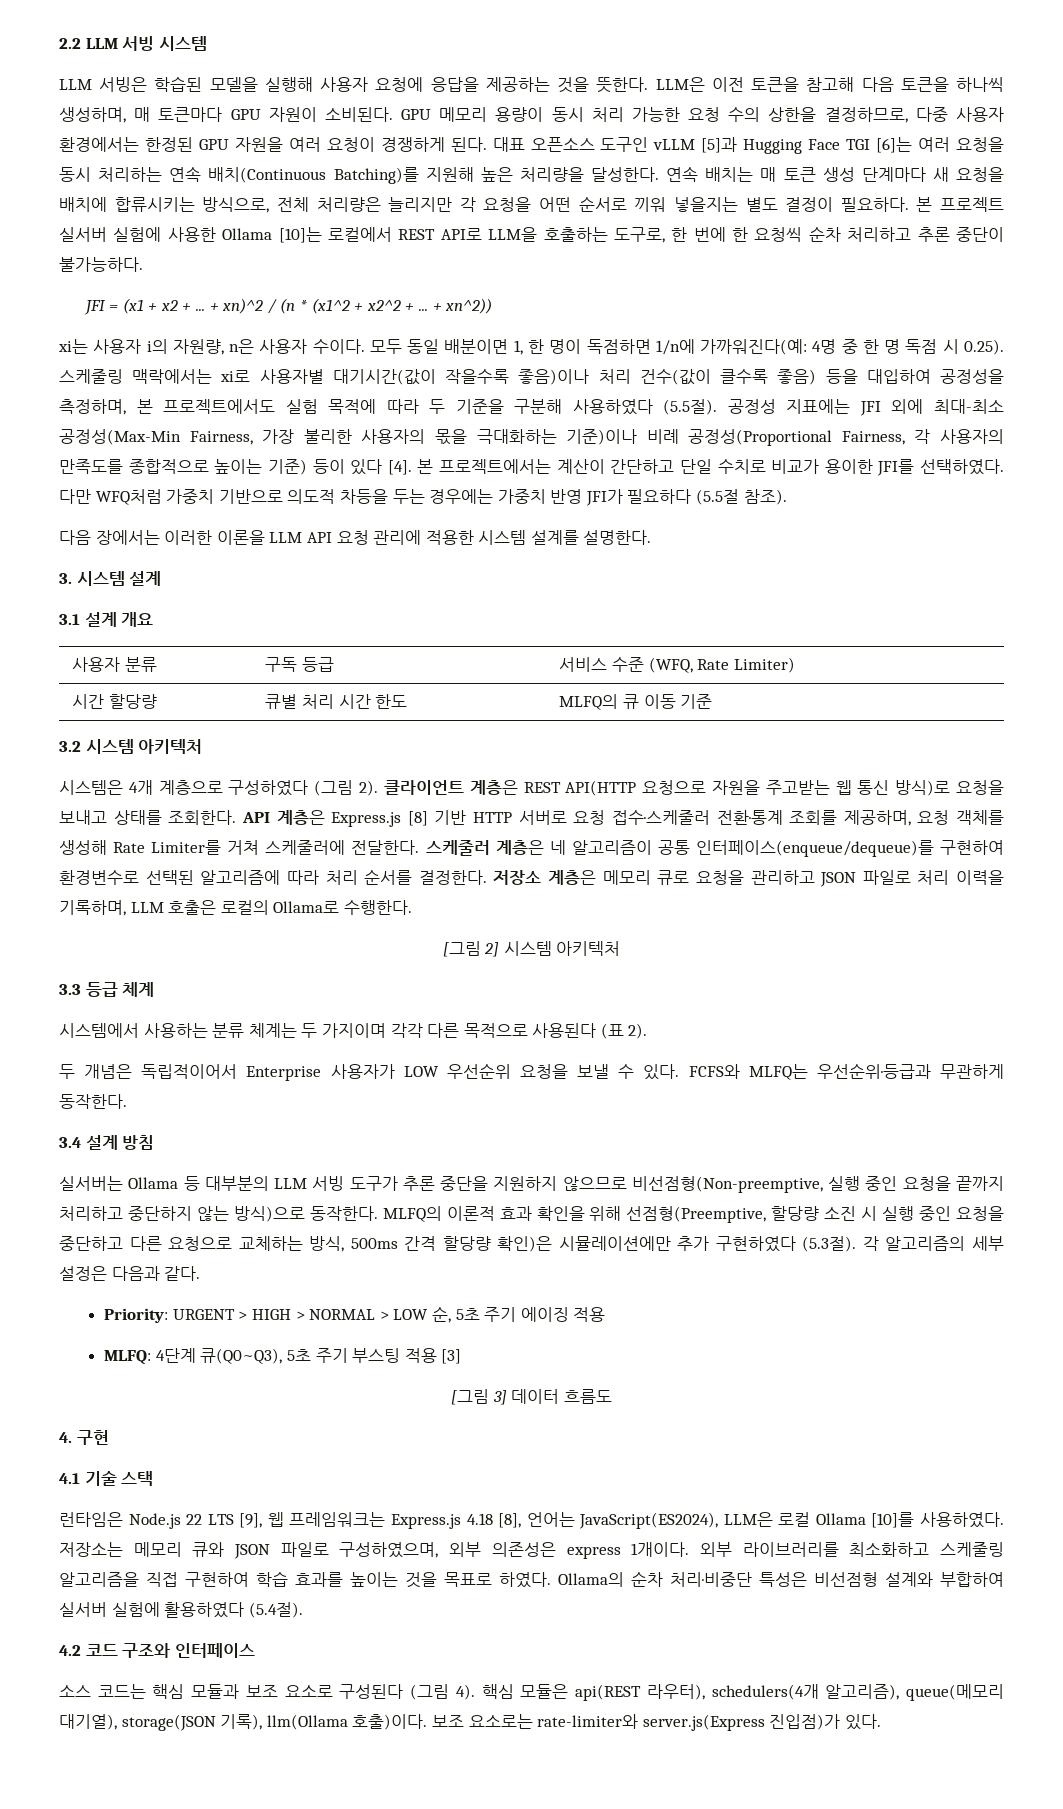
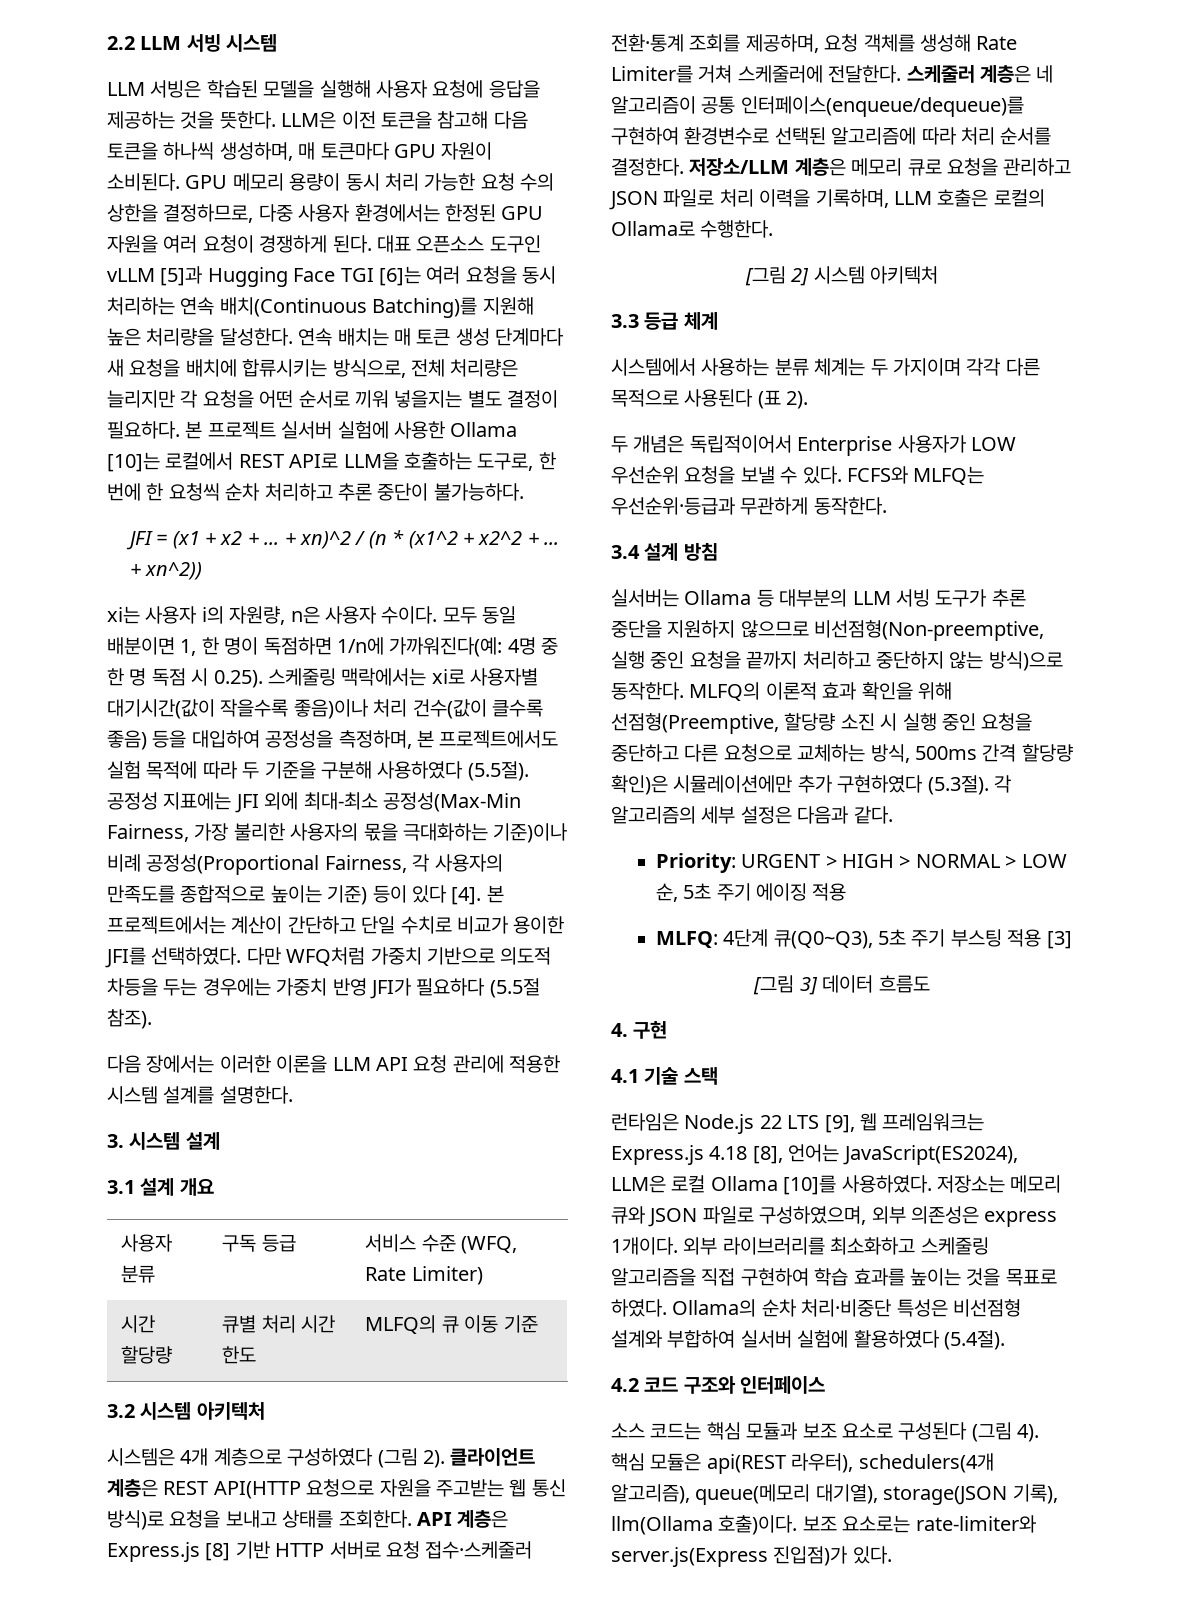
[493,870,542,885] 저장소 -> [689,158,790,176] 저장소/LLM

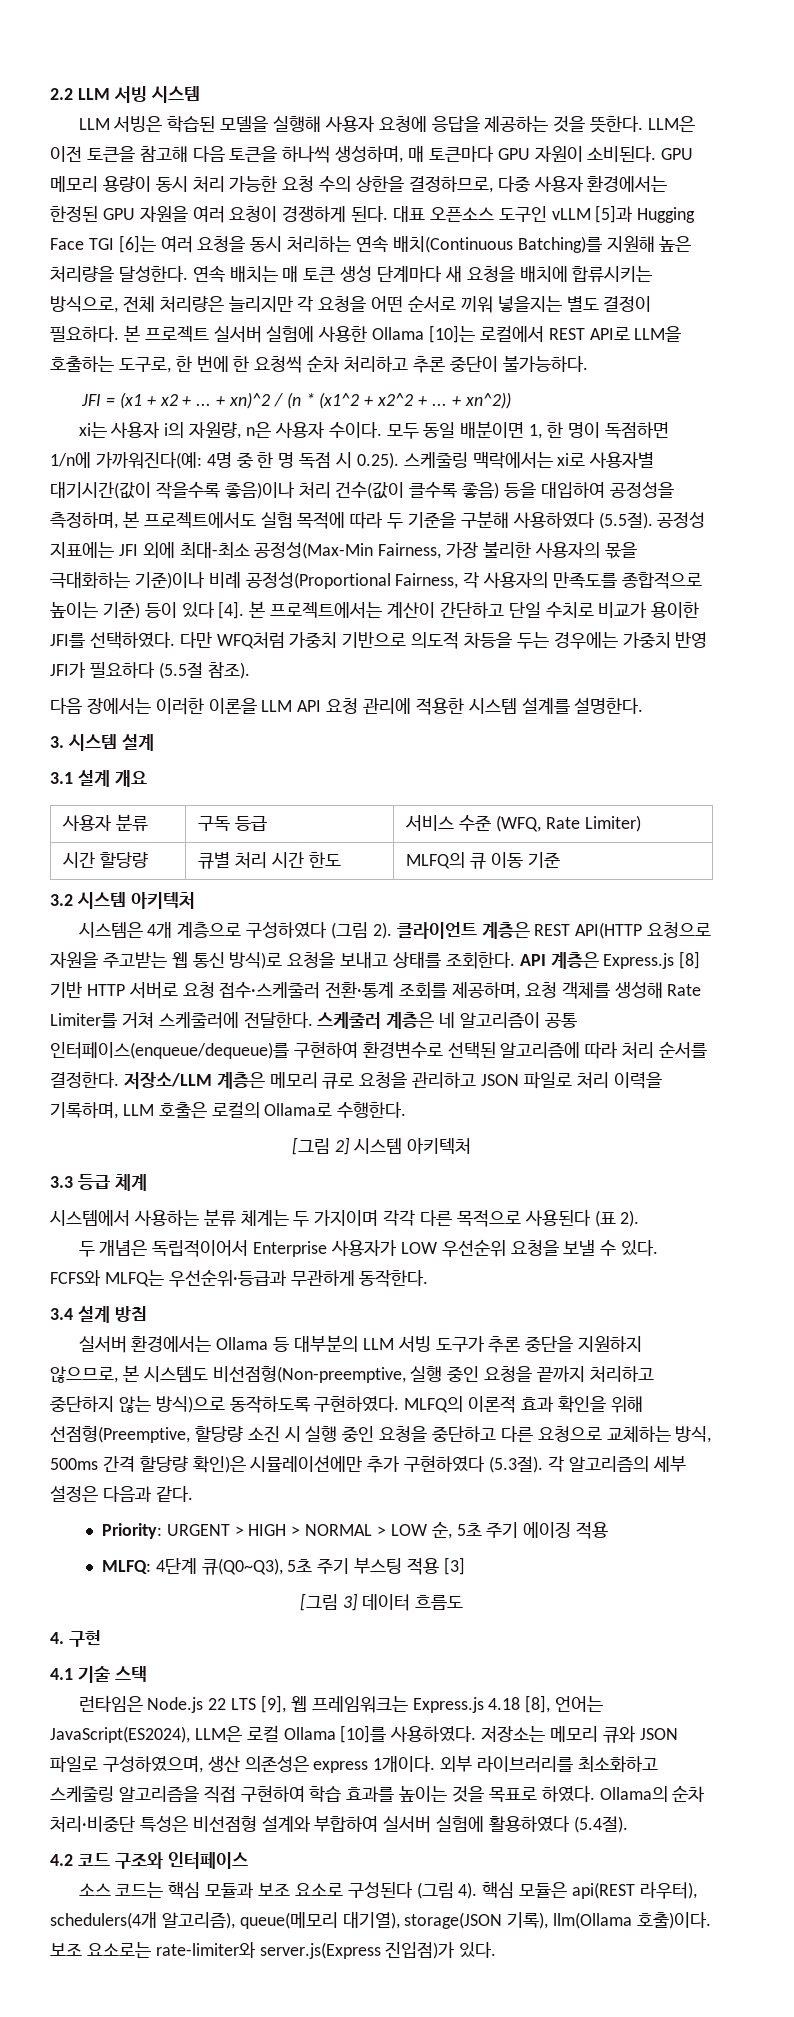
[611,589,679,607] 실서버는 -> [78,1335,212,1353] 실서버 환경에서는
[740,620,809,638] 않으므로 -> [50,1365,208,1383] 않으므로, 본 시스템도
[611,682,684,700] 동작한다. -> [229,1395,400,1413] 동작하도록 구현하였다.
[871,1206,906,1224] 외부 -> [207,1756,240,1772] 생산

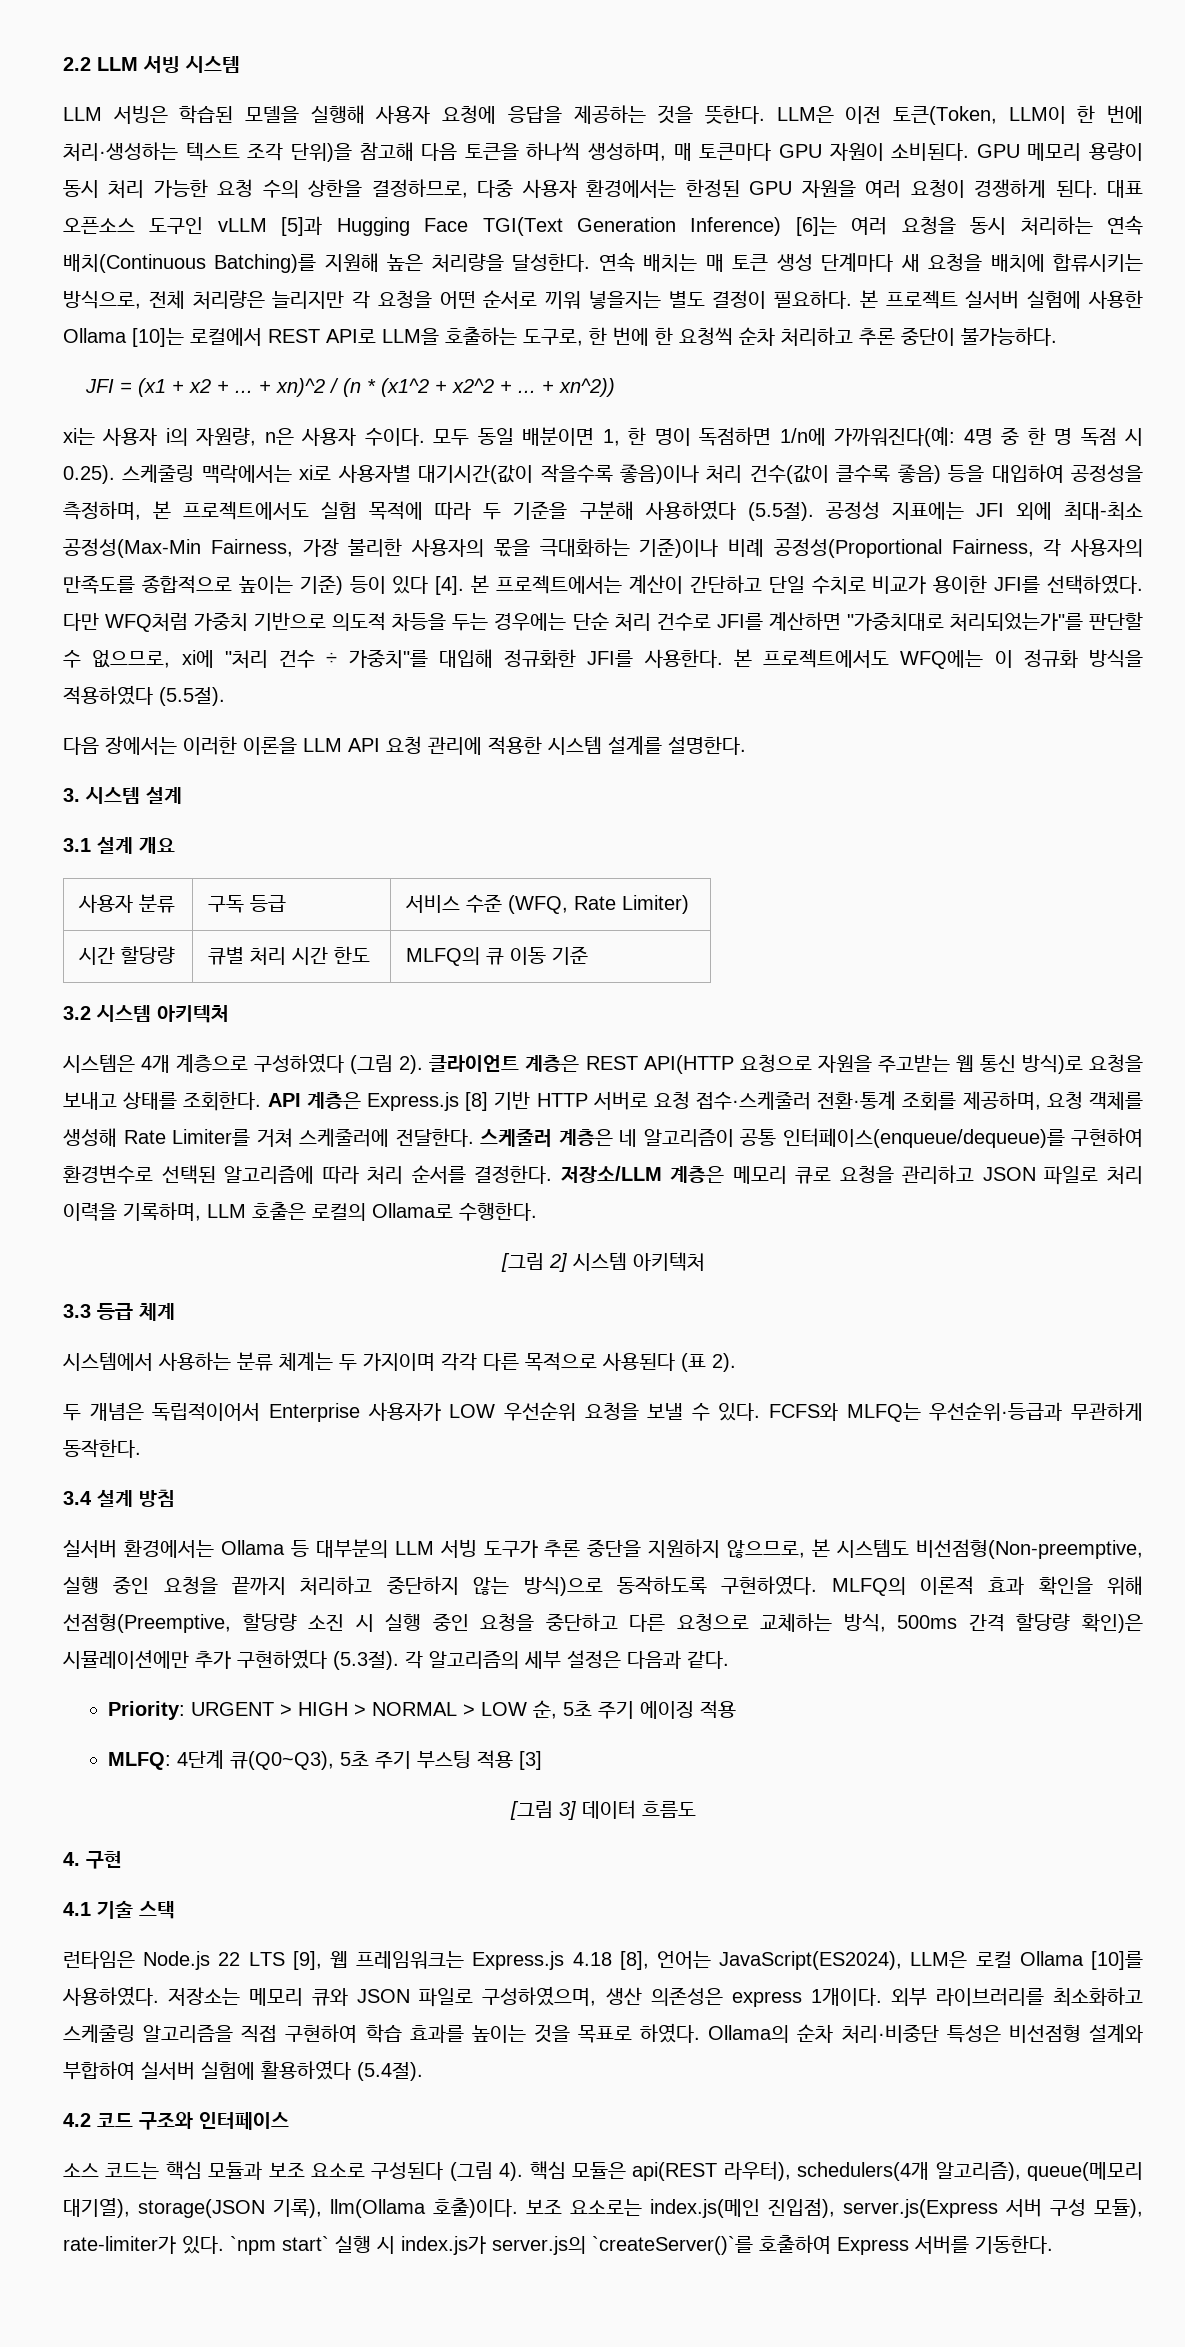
[86,146,135,162] 토큰을 -> [892,105,1143,125] [63,142,352,162] 토큰(Token, LLM이 한 번에 처리·생성하는 텍스트 조각 단위)을
[88,238,114,250] TGI -> [482,217,782,236] TGI(Text Generation Inference)
[622,632,708,648] [50,662,250,679] 가중치 반영 JFI가 필요하다 (5.5절 참조). -> [572,612,1144,631] [63,649,1143,669] [63,685,225,706] 단순 처리 건수로 JFI를 계산하면 "가중치대로 처리되었는가"를 판단할 수 없으므로, xi에 "처리 건수 ÷ 가중치"를 대입해 정규화한 JFI를 사용한다. 본 프로젝트에서도 WFQ에는 이 정규화 방식을 적용하였다 (5.5절).
[155,1942,497,1959] rate-limiter와 server.js(Express 진입점)가 있다. -> [650,2198,1143,2218] [63,2235,1053,2255] index.js(메인 진입점), server.js(Express 서버 구성 모듈), rate-limiter가 있다. `npm start` 실행 시 index.js가 server.js의 `createServer()`를 호출하여 Express 서버를 기동한다.

